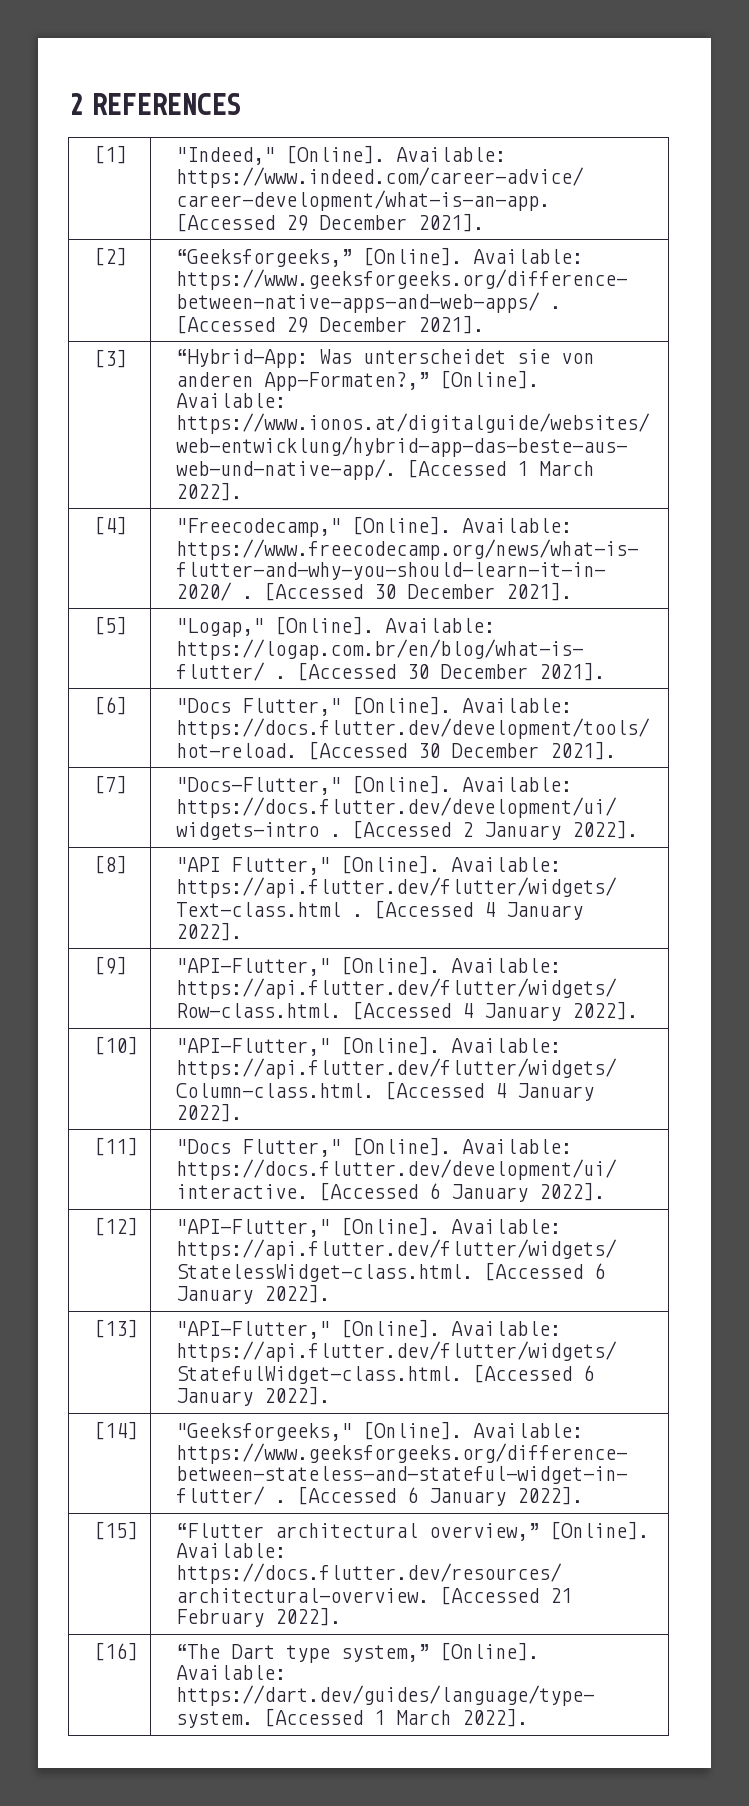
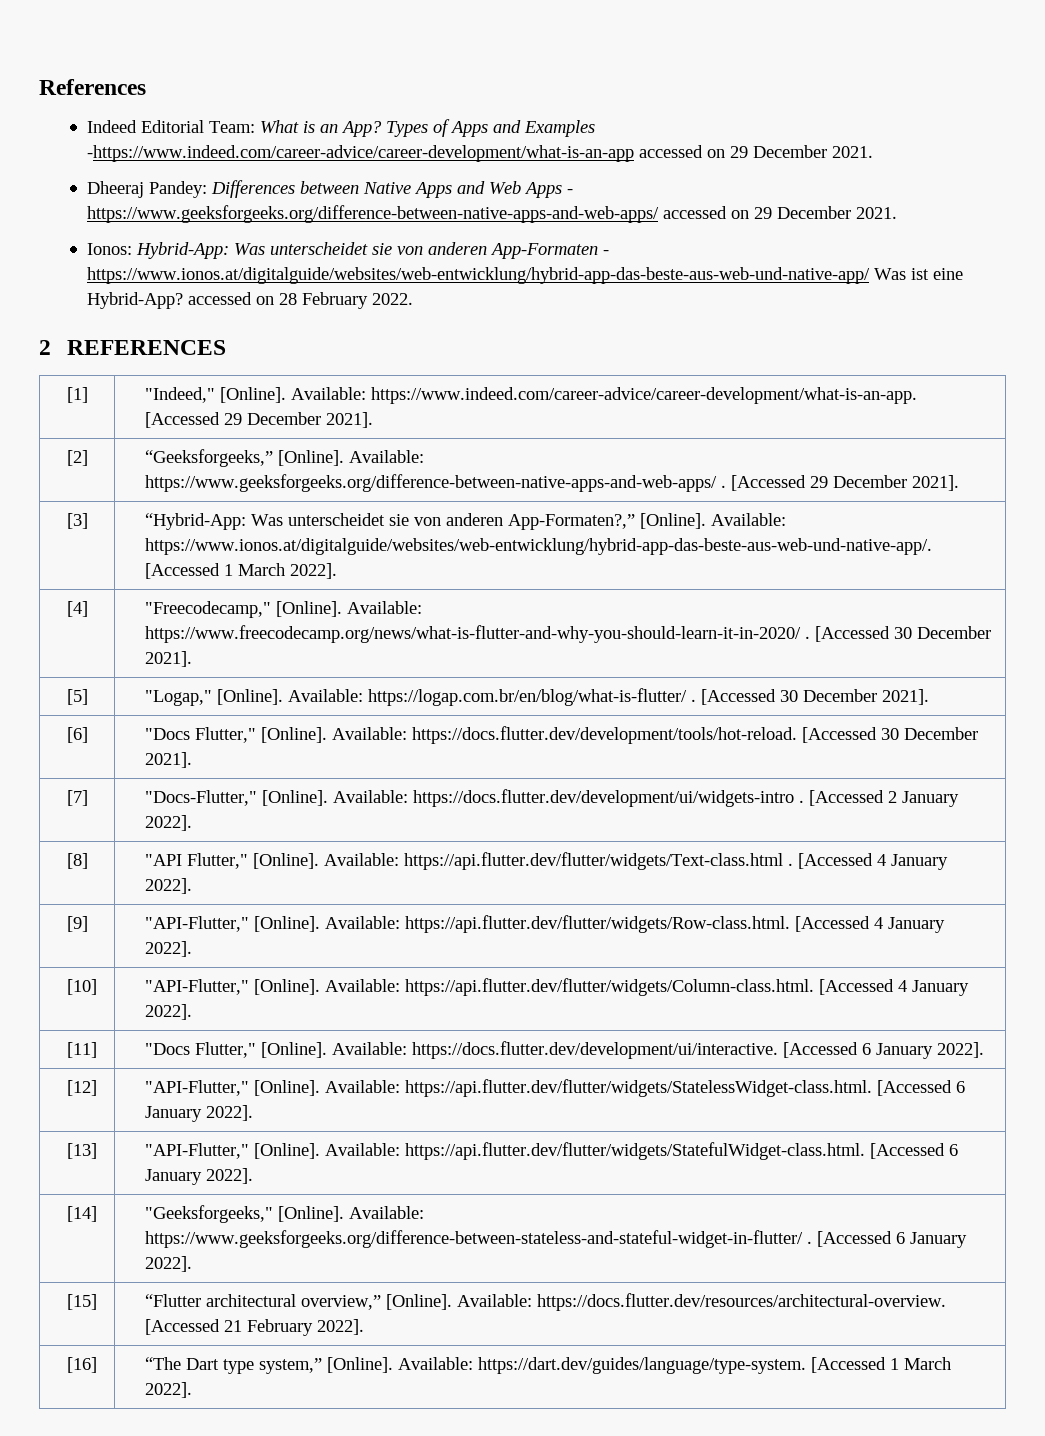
(68, 104) none -> [39,79,146,95] [87,119,596,137] [87,145,874,162] [87,180,574,198] [87,205,898,223] [87,242,610,259] [87,267,964,284] [87,292,414,309] References // Indeed Editorial Team: What is an App? Types of Apps and Examples -https://www.indeed.com/career-advice/career-development/what-is-an-app accessed on 29 December 2021. // Dheeraj Pandey: Differences between Native Apps and Web Apps - https://www.geeksforgeeks.org/difference-between-native-apps-and-web-apps/ accessed on 29 December 2021. // Ionos: Hybrid-App: Was unterscheidet sie von anderen App-Formaten - https://www.ionos.at/digitalguide/websites/web-entwicklung/hybrid-app-das-beste-aus-web-und-native-app/ Was ist eine Hybrid-App? accessed on 28 February 2022. //

